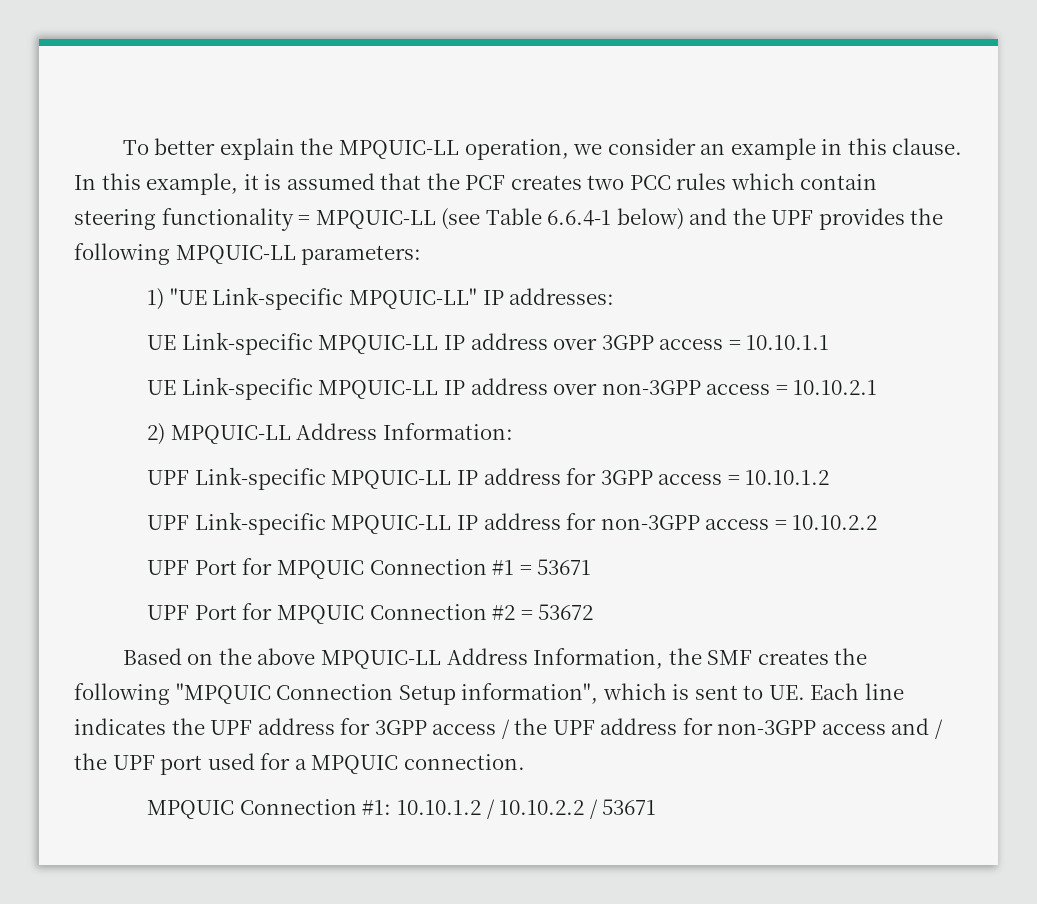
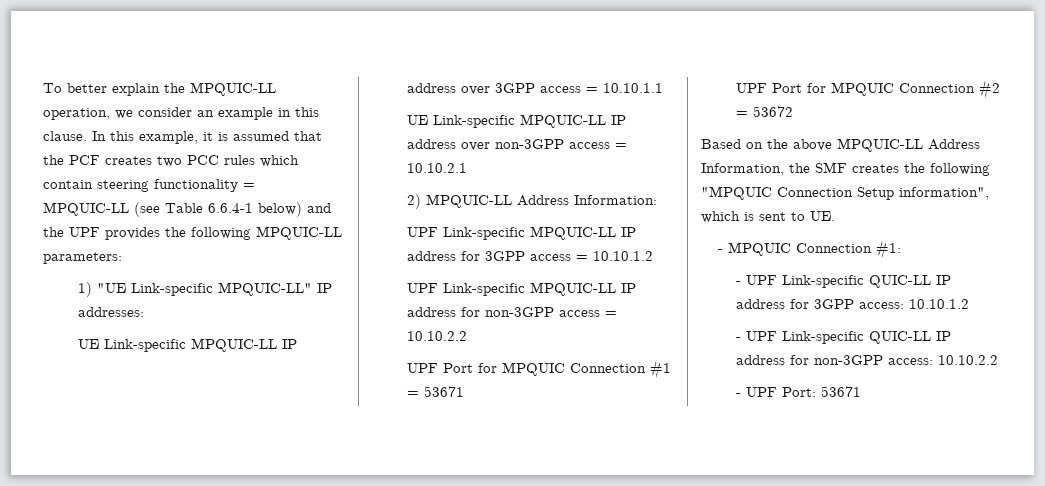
[810,683,904,700] [74,718,944,739] [74,753,525,775] [147,799,598,819] Each line indicates the UPF address for 3GPP access / the UPF address for non-3GPP access and / the UPF port used for a MPQUIC connection. // MPQUIC Connection #1: 10.10.1.2 / 10.10.2.2 / -> [718,240,902,259] [735,275,951,288] [735,299,969,309] [735,331,951,344] [735,355,998,365] [735,387,816,397] // - MPQUIC Connection #1: // - UPF Link-specific QUIC-LL IP address for 3GPP access: 10.10.1.2 // - UPF Link-specific QUIC-LL IP address for non-3GPP access: 10.10.2.2 // - UPF Port:

